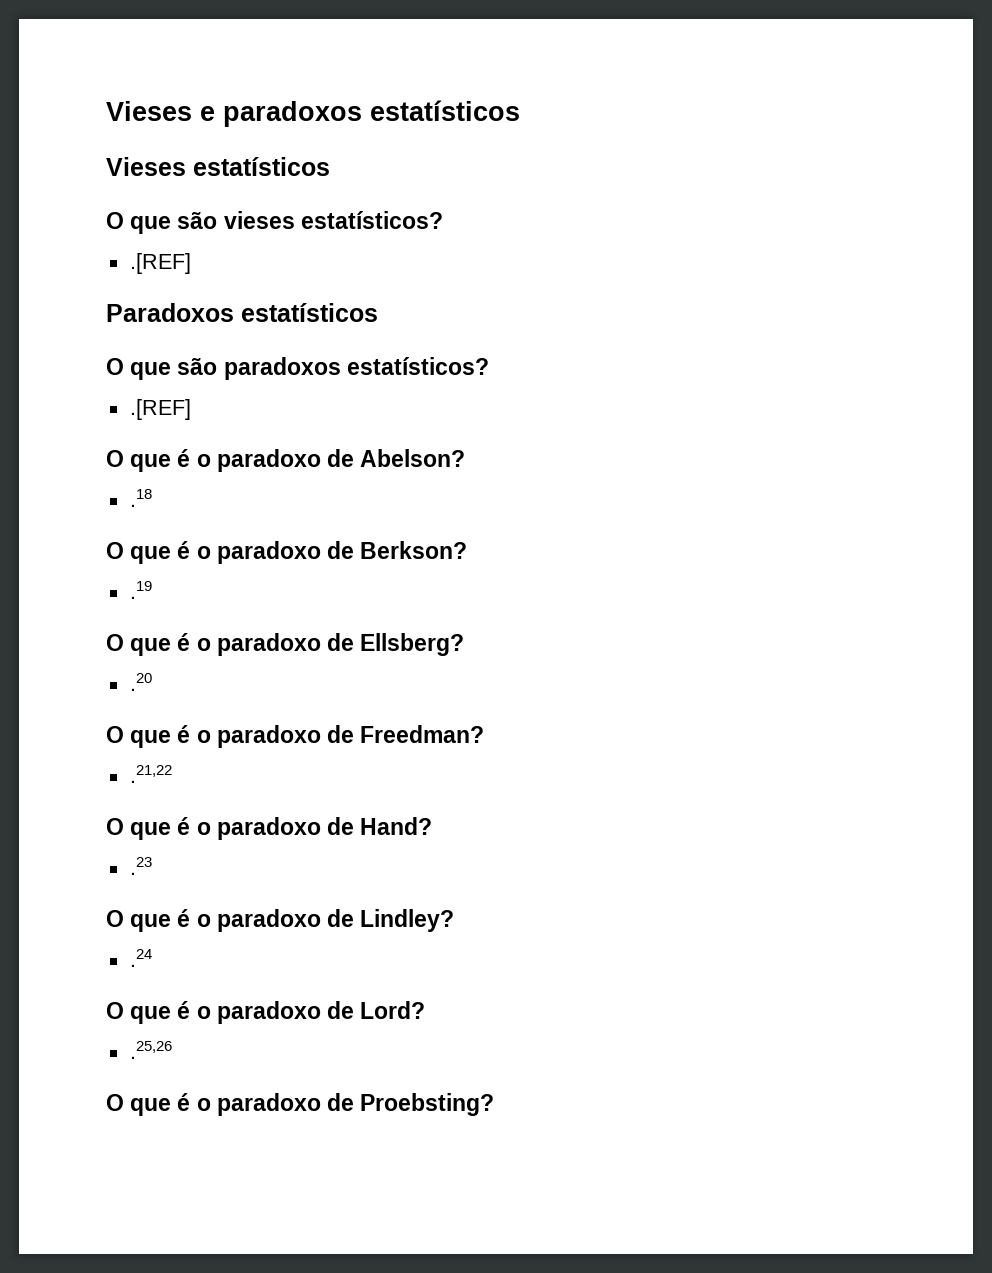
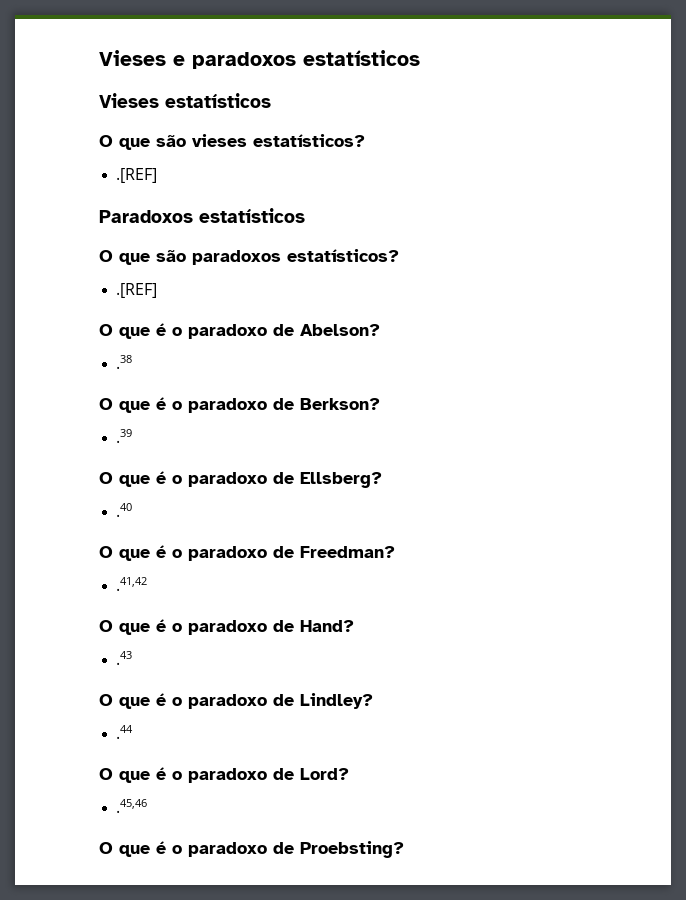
[129,489,152,507] .18 -> [116,355,133,369] .38
[129,581,152,599] .19 -> [116,429,133,443] .39
[129,673,152,691] .20 -> [116,503,133,517] .40
[129,765,172,783] .21,22 -> [116,577,148,591] .41,42
[129,857,152,875] .23 -> [116,651,133,665] .43
[129,949,152,967] .24 -> [116,725,134,739] .44
[129,1041,172,1059] .25,26 -> [116,799,148,813] .45,46

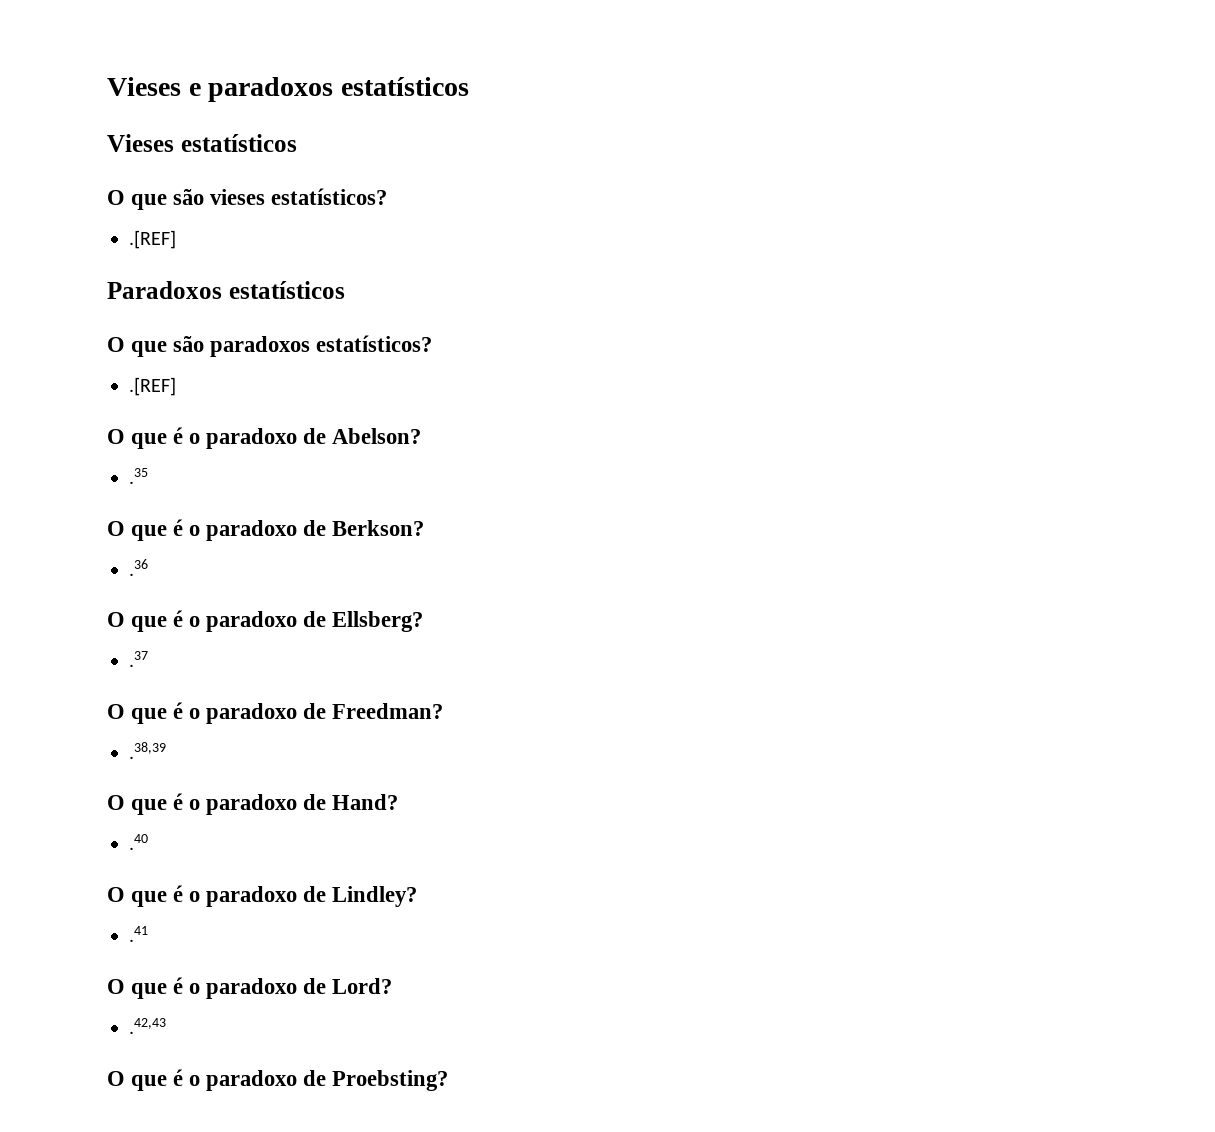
[116,355,133,369] .38 -> [129,468,148,484] .35
[116,429,133,443] .39 -> [129,559,148,576] .36
[116,503,133,517] .40 -> [129,651,148,667] .37
[116,577,148,591] .41,42 -> [129,742,166,759] .38,39
[116,651,133,665] .43 -> [129,834,148,850] .40
[116,725,134,739] .44 -> [129,926,148,942] .41
[116,799,148,813] .45,46 -> [129,1018,166,1034] .42,43

